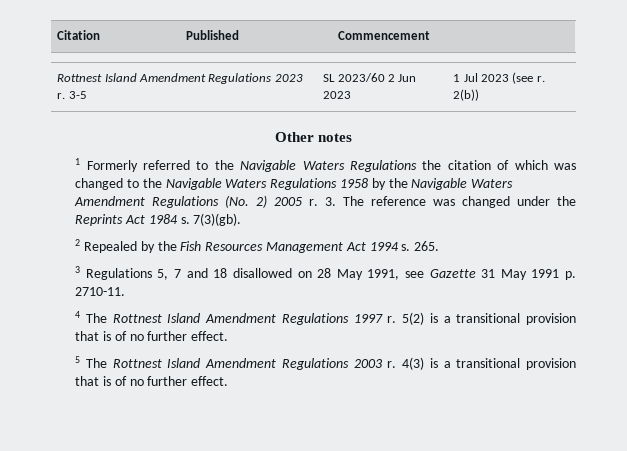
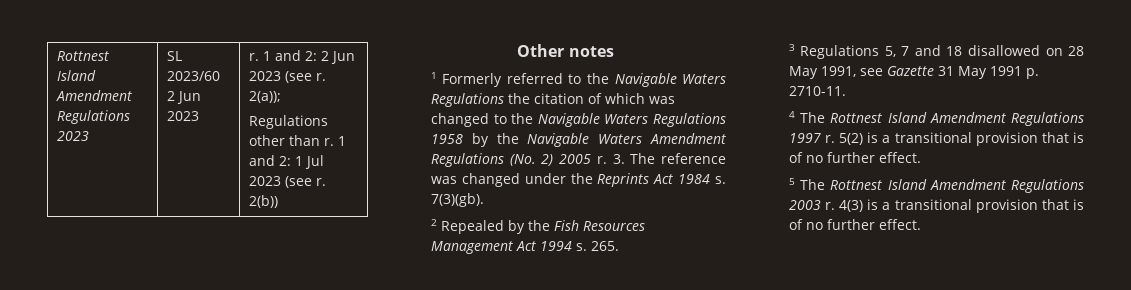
[57,30,101,40] [186,30,240,40] [338,31,431,40] Citation | Published | Commencement // -> (56, 56) none
[57,91,87,99] r. 3-5 -> (89, 136) none
(352, 95) none -> [248,50,355,64] [248,71,326,83] [248,91,281,103] [248,115,328,129] [248,135,346,146] [248,155,291,166] r. 1 and 2: 2 Jun 2023 (see r. 2(a)); // Regulations other than r. 1 and 2:

